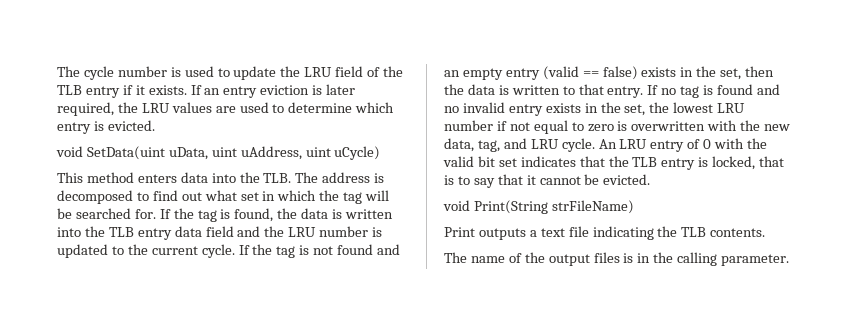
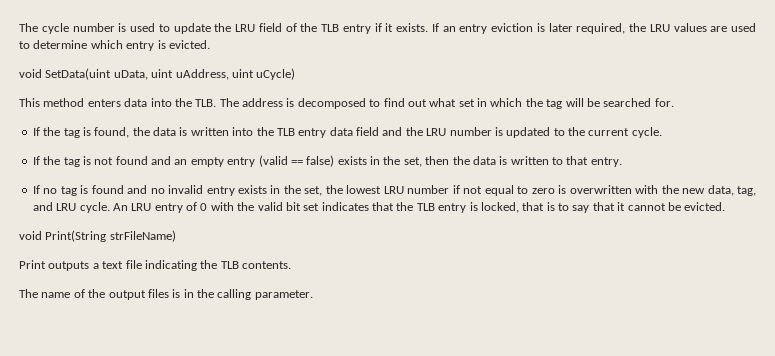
(156, 214) none -> (674, 102) //
(235, 251) none -> (662, 132) //
(644, 92) none -> (622, 162) //

